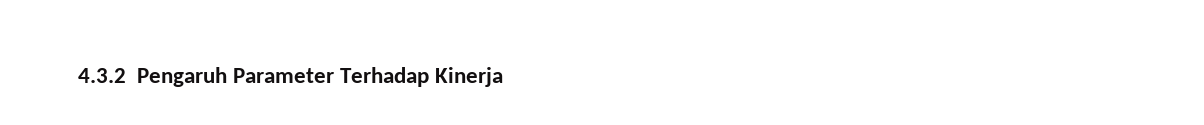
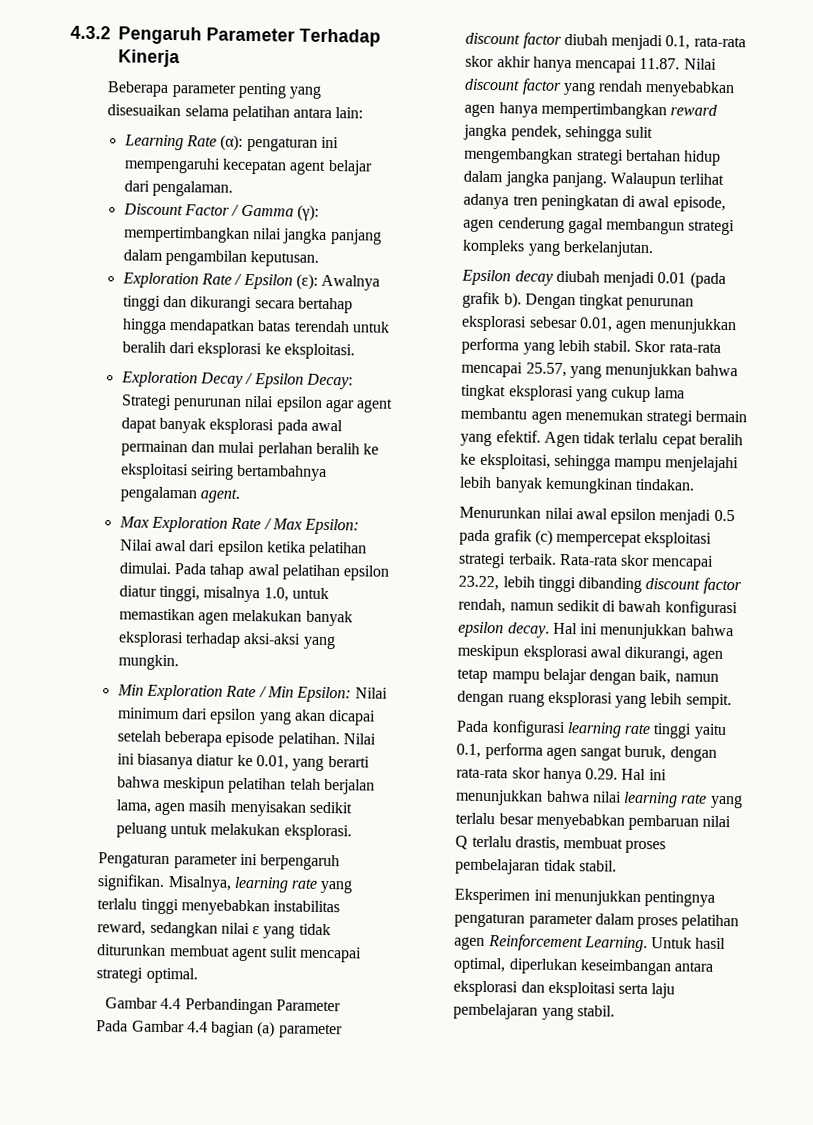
(504, 77) none -> [107,81,322,99] [107,104,364,122] [123,134,340,152] [123,157,373,176] [123,180,234,197] [122,203,320,221] [123,226,382,245] [122,249,320,267] [121,272,381,291] [122,295,354,314] [121,318,391,336] [121,341,356,360] [120,371,354,390] [120,394,394,413] [120,417,344,435] [120,440,380,458] [120,463,328,481] [119,486,241,503] [118,516,360,535] [119,539,368,558] [118,562,390,581] [118,585,330,603] [118,608,353,627] [117,631,336,650] [117,654,179,671] [116,684,388,703] [117,707,377,726] [116,730,377,749] [116,753,370,771] [116,776,376,795] [115,799,353,817] [115,822,352,841] [98,852,341,871] [97,874,354,894] [97,898,341,916] [97,921,331,939] [97,944,363,963] [96,967,198,984] [105,997,341,1015] [96,1020,343,1039] [465,32,746,51] [465,55,717,73] [464,78,736,98] [464,102,719,120] [463,124,654,142] [464,147,722,166] [463,170,725,189] [463,193,726,212] [463,217,736,236] [462,239,654,258] [461,269,726,288] [462,291,695,311] [461,315,738,335] [461,337,721,355] [461,361,739,380] [461,384,686,403] [460,407,748,426] [460,430,744,449] [460,453,740,473] [459,476,696,494] [459,506,735,525] [459,529,713,548] [458,552,715,571] [458,575,742,595] [458,598,738,618] [458,621,734,640] [457,644,724,663] [457,668,719,685] [457,690,732,710] [456,720,726,740] [456,742,717,762] [456,767,667,784] [455,789,743,809] [455,812,732,831] [455,835,667,854] [455,858,617,875] [454,888,716,907] [454,912,740,931] [454,934,727,953] [453,957,715,976] [453,980,676,999] [453,1003,615,1021] // Beberapa parameter penting yang disesuaikan selama pelatihan antara lain: // Learning Rate (α): pengaturan ini mempengaruhi kecepatan agent belajar dari pengalaman. // Discount Factor / Gamma (γ): mempertimbangkan nilai jangka panjang dalam pengambilan keputusan. // Exploration Rate / Epsilon (ε): Awalnya tinggi dan dikurangi secara bertahap hingga mendapatkan batas terendah untuk beralih dari eksplorasi ke eksploitasi. // Exploration Decay / Epsilon Decay: Strategi penurunan nilai epsilon agar agent dapat banyak eksplorasi pada awal permainan dan mulai perlahan beralih ke eksploitasi seiring bertambahnya pengalaman agent. // Max Exploration Rate / Max Epsilon: Nilai awal dari epsilon ketika pelatihan dimulai. Pada tahap awal pelatihan epsilon diatur tinggi, misalnya 1.0, untuk memastikan agen melakukan banyak eksplorasi terhadap aksi-aksi yang mungkin. // Min Exploration Rate / Min Epsilon: Nilai minimum dari epsilon yang akan dicapai setelah beberapa episode pelatihan. Nilai ini biasanya diatur ke 0.01, yang berarti bahwa meskipun pelatihan telah berjalan lama, agen masih menyisakan sedikit peluang untuk melakukan eksplorasi. // Pengaturan parameter ini berpengaruh signifikan. Misalnya, learning rate yang terlalu tinggi menyebabkan instabilitas reward, sedangkan nilai ε yang tidak diturunkan membuat agent sulit mencapai strategi optimal. // Gambar 4.4 Perbandingan Parameter // Pada Gambar 4.4 bagian (a) parameter discount factor diubah menjadi 0.1, rata-rata skor akhir hanya mencapai 11.87. Nilai discount factor yang rendah menyebabkan agen hanya mempertimbangkan reward jangka pendek, sehingga sulit mengembangkan strategi bertahan hidup dalam jangka panjang. Walaupun terlihat adanya tren peningkatan di awal episode, agen cenderung gagal membangun strategi kompleks yang berkelanjutan. // Epsilon decay diubah menjadi 0.01 (pada grafik b). Dengan tingkat penurunan eksplorasi sebesar 0.01, agen menunjukkan performa yang lebih stabil. Skor rata-rata mencapai 25.57, yang menunjukkan bahwa tingkat eksplorasi yang cukup lama membantu agen menemukan strategi bermain yang efektif. Agen tidak terlalu cepat beralih ke eksploitasi, sehingga mampu menjelajahi lebih banyak kemungkinan tindakan. // Menurunkan nilai awal epsilon menjadi 0.5 pada grafik (c) mempercepat eksploitasi strategi terbaik. Rata-rata skor mencapai 23.22, lebih tinggi dibanding discount factor rendah, namun sedikit di bawah konfigurasi epsilon decay. Hal ini menunjukkan bahwa meskipun eksplorasi awal dikurangi, agen tetap mampu belajar dengan baik, namun dengan ruang eksplorasi yang lebih sempit. // Pada konfigurasi learning rate tinggi yaitu 0.1, performa agen sangat buruk, dengan rata-rata skor hanya 0.29. Hal ini menunjukkan bahwa nilai learning rate yang terlalu besar menyebabkan pembaruan nilai Q terlalu drastis, membuat proses pembelajaran tidak stabil. // Eksperimen ini menunjukkan pentingnya pengaturan parameter dalam proses pelatihan agen Reinforcement Learning. Untuk hasil optimal, diperlukan keseimbangan antara eksplorasi dan eksploitasi serta laju pembelajaran yang stabil.

